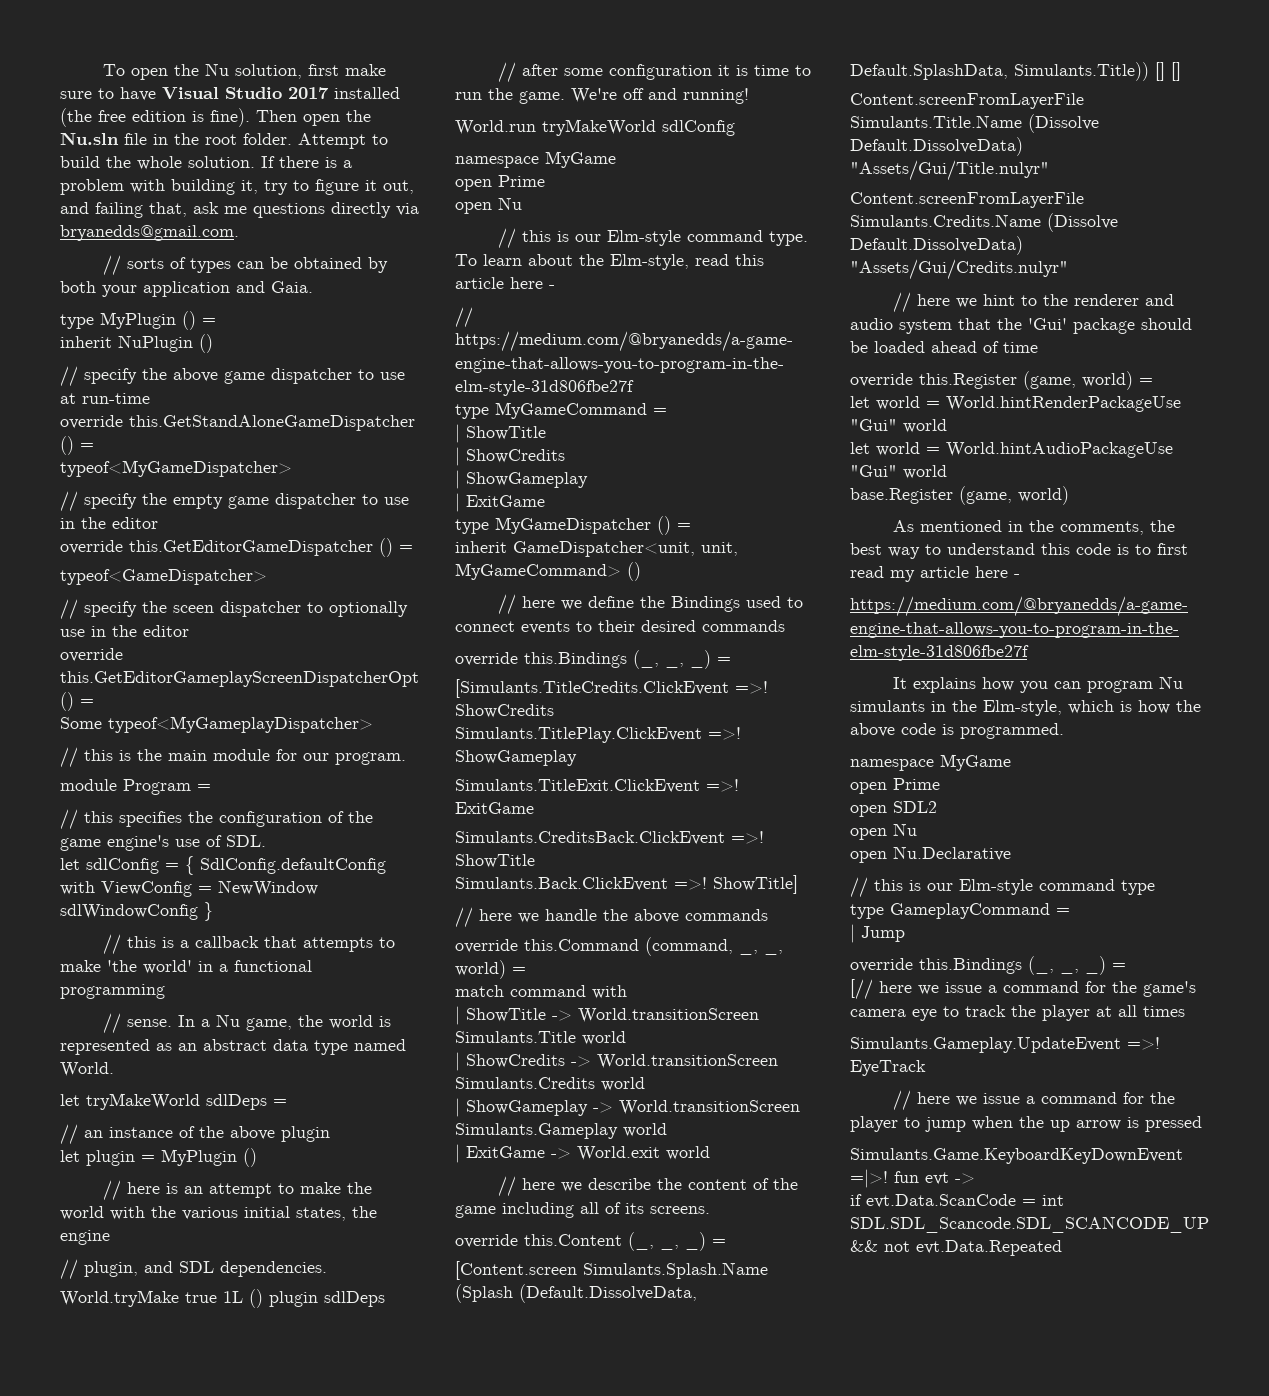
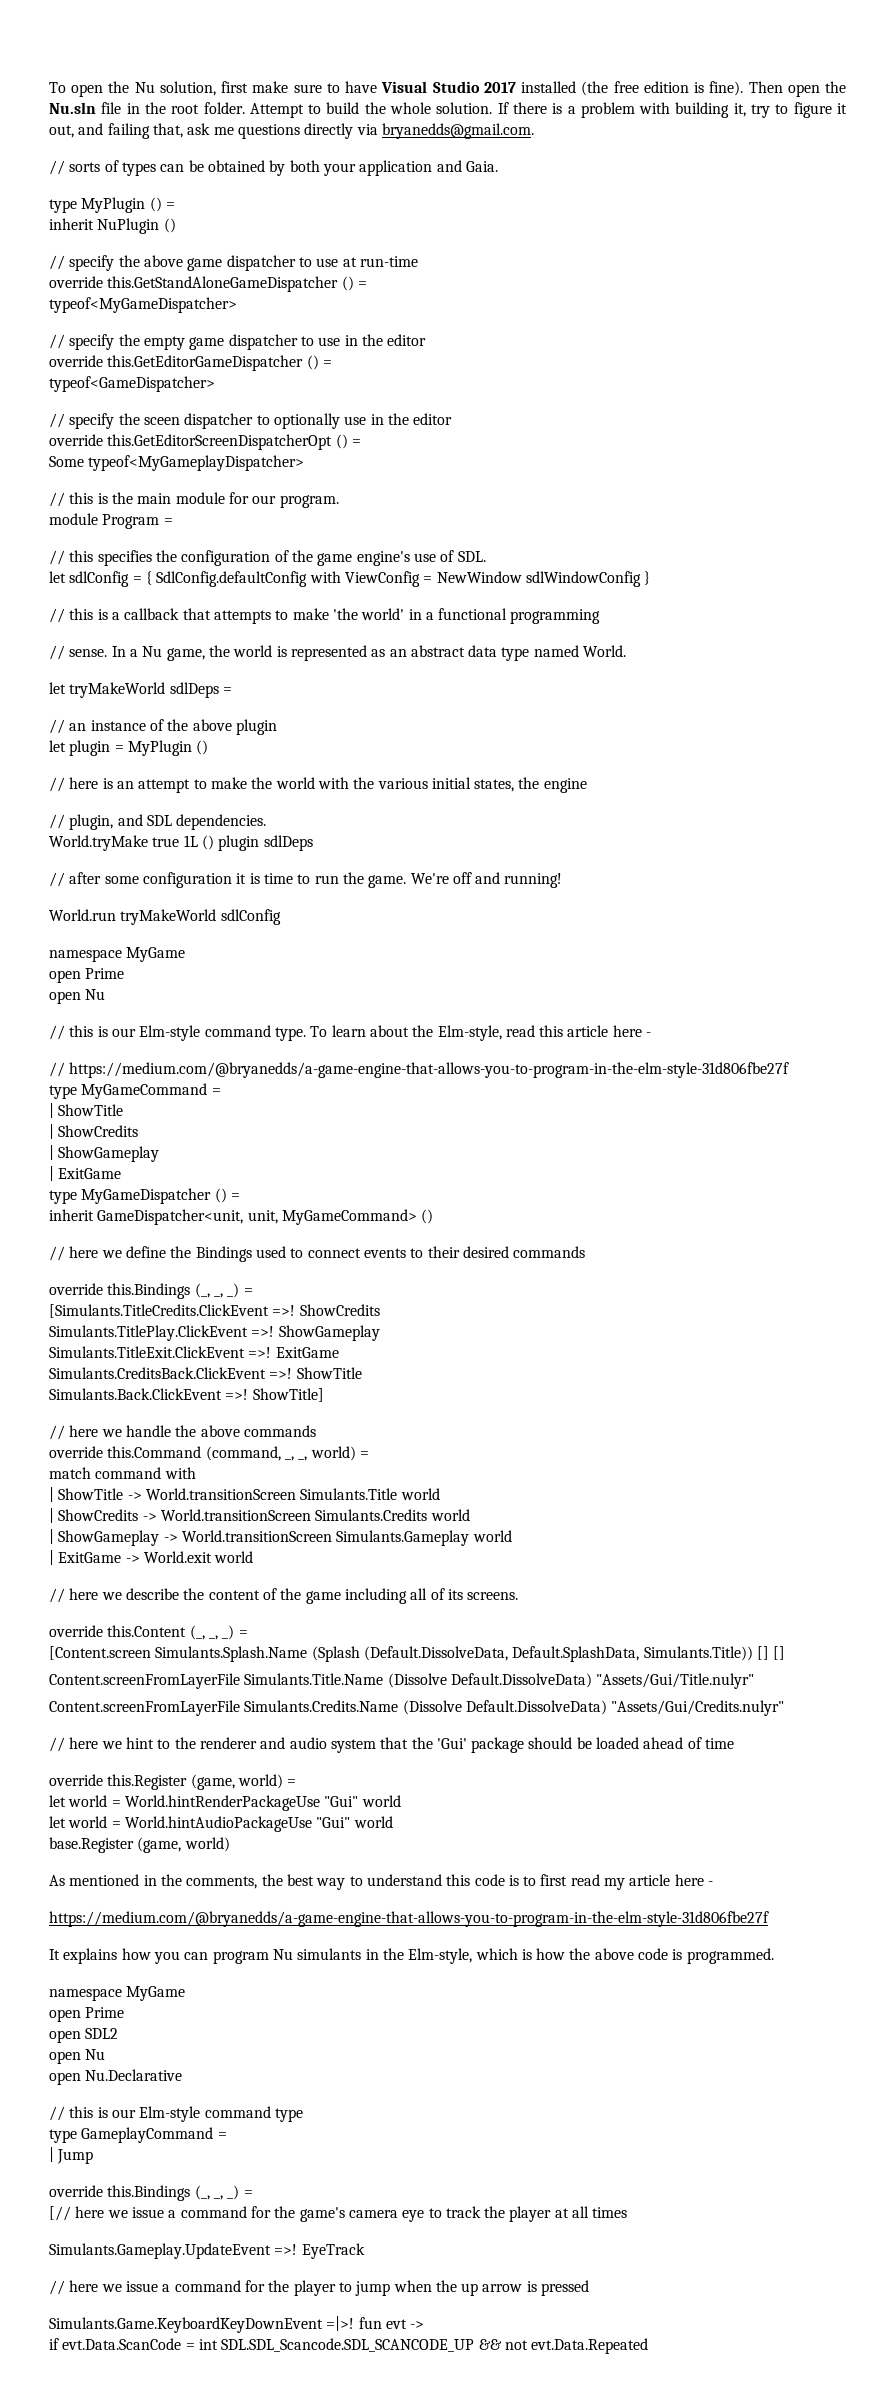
[60,671,419,687] this.GetEditorGameplayScreenDispatcherOpt -> [107,434,333,450] this.GetEditorScreenDispatcherOpt

